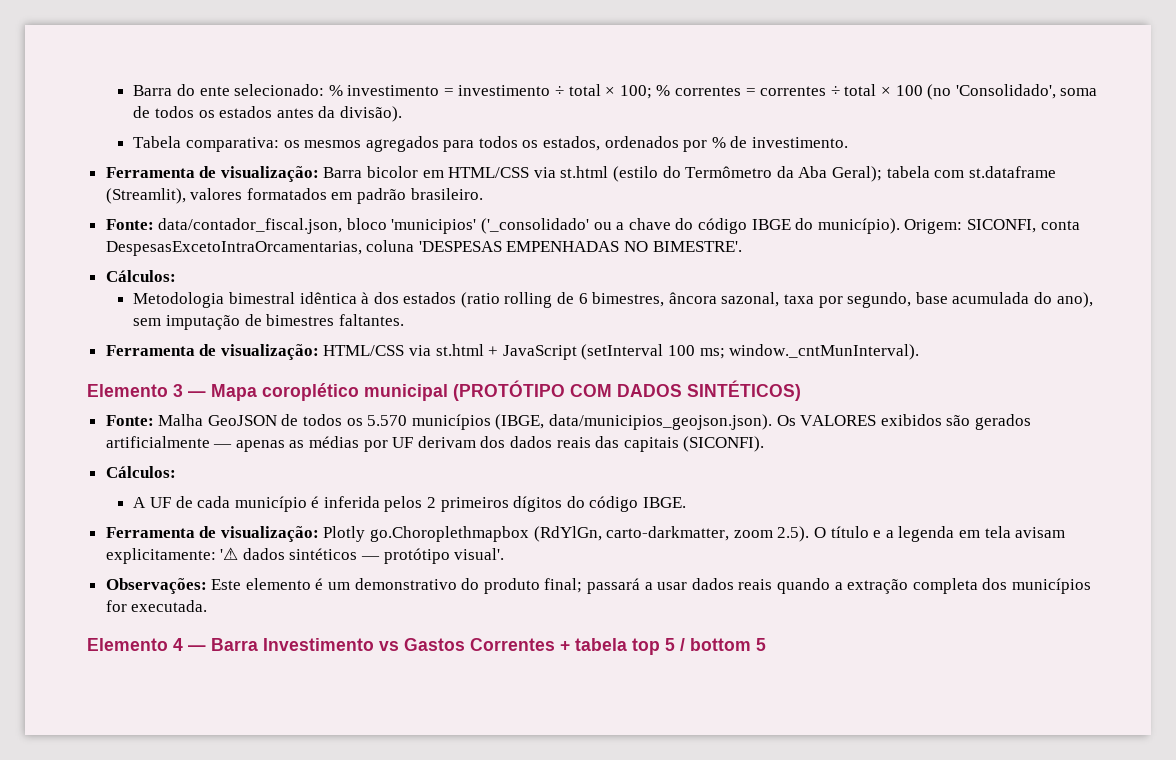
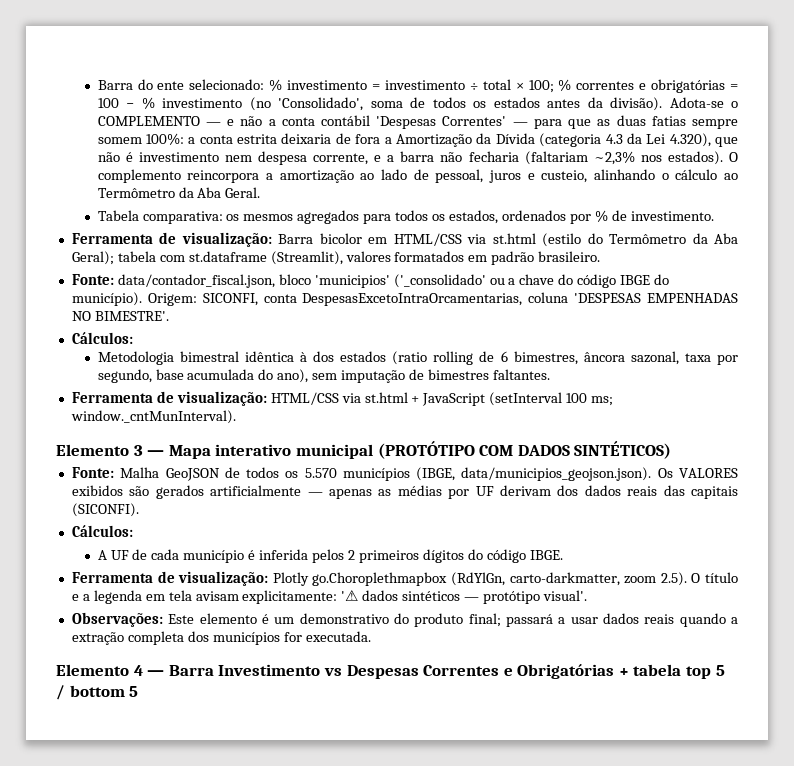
[745,84,923,96] = correntes ÷ total × 100 -> [639,79,738,93] [97,97,243,109] e obrigatórias = 100 − % investimento
(402, 114) none -> [669,97,738,108] [97,115,738,129] [97,133,739,147] [97,151,738,165] [97,169,738,183] [97,187,261,198] Adota-se o COMPLEMENTO — e não a conta contábil 'Despesas Correntes' — para que as duas fatias sempre somem 100%: a conta estrita deixaria de fora a Amortização da Dívida (categoria 4.3 da Lei 4.320), que não é investimento nem despesa corrente, e a barra não fecharia (faltariam ~2,3% nos estados). O complemento reincorpora a amortização ao lado de pessoal, juros e custeio, alinhando o cálculo ao Termômetro da Aba Geral.
[262,383,359,401] coroplético -> [215,444,292,456] interativo
[404,638,555,651] Gastos Correntes -> [346,664,615,679] Despesas Correntes e Obrigatórias

